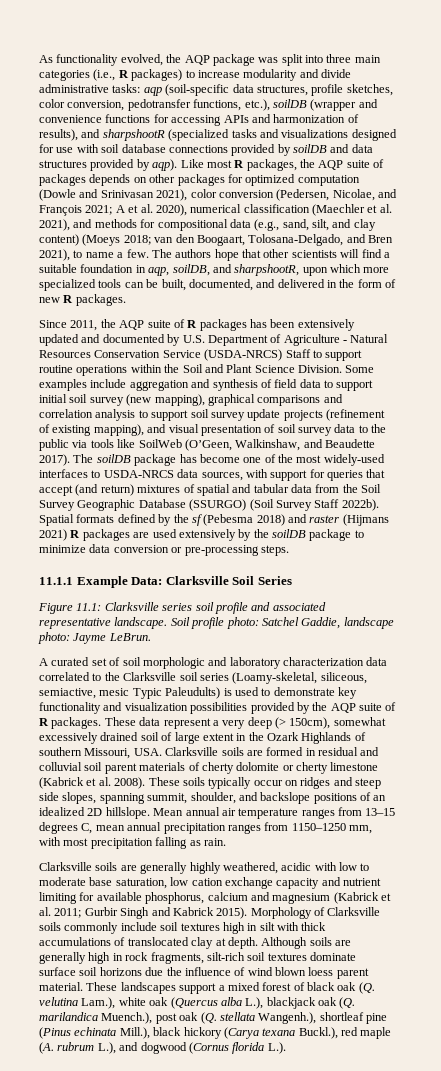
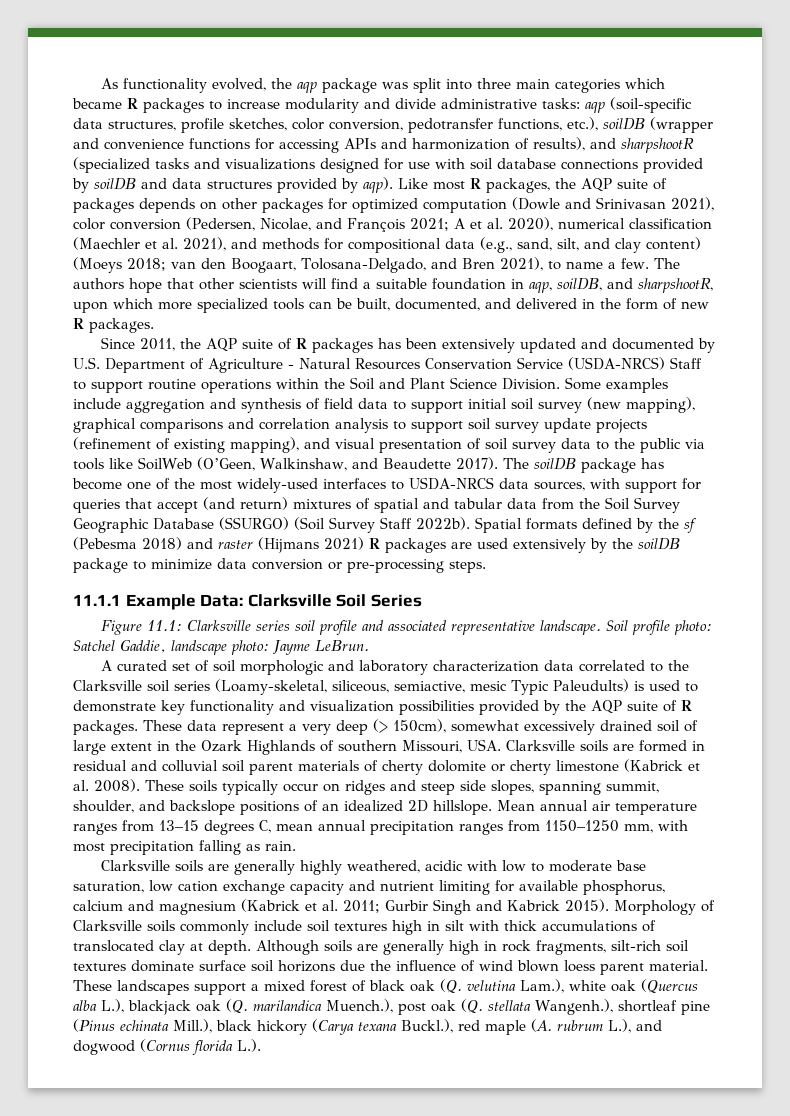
[184,55,210,65] AQP -> [297,82,318,93] aqp
[93,69,183,81] (i.e., R packages) -> [625,78,666,89] [72,98,204,113] which became R packages

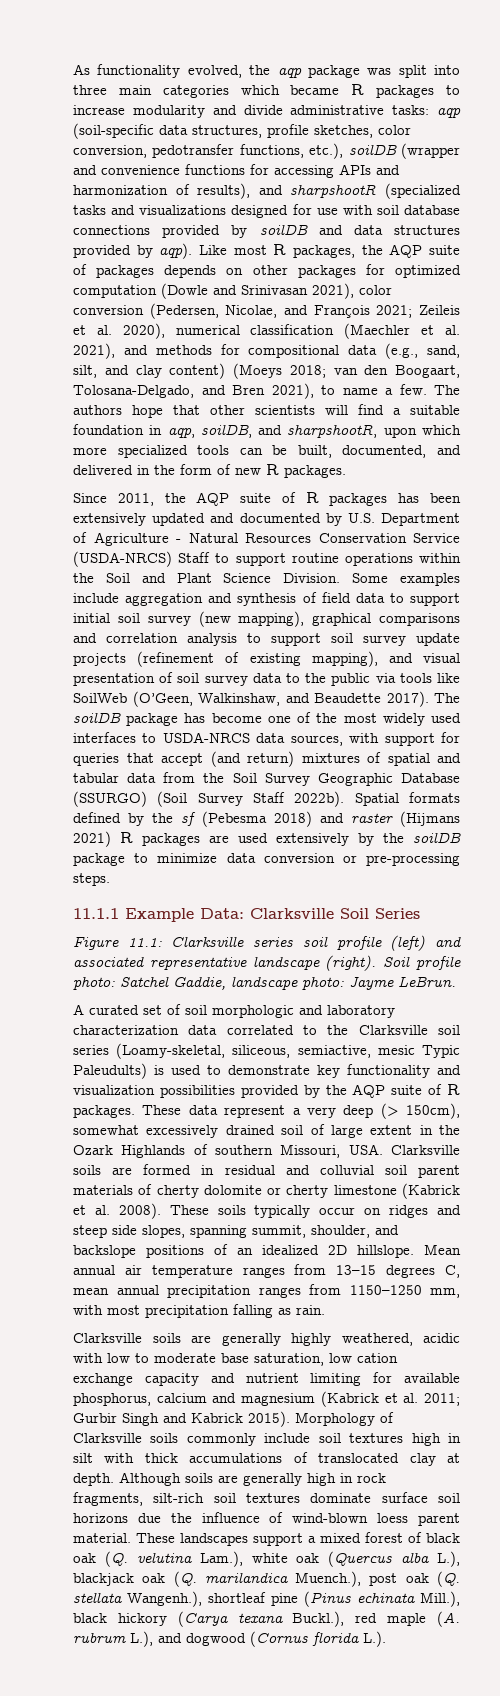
[454,218,465,229] A -> [419,305,460,315] Zeileis
[237,478,318,493] widely-used -> [382,713,462,726] widely used
(358, 627) none -> [390,935,426,951] (left)
[540,620,602,635] landscape. -> [252,955,377,971] landscape (right).
[479,960,559,972] wind blown -> [292,1513,369,1523] wind-blown

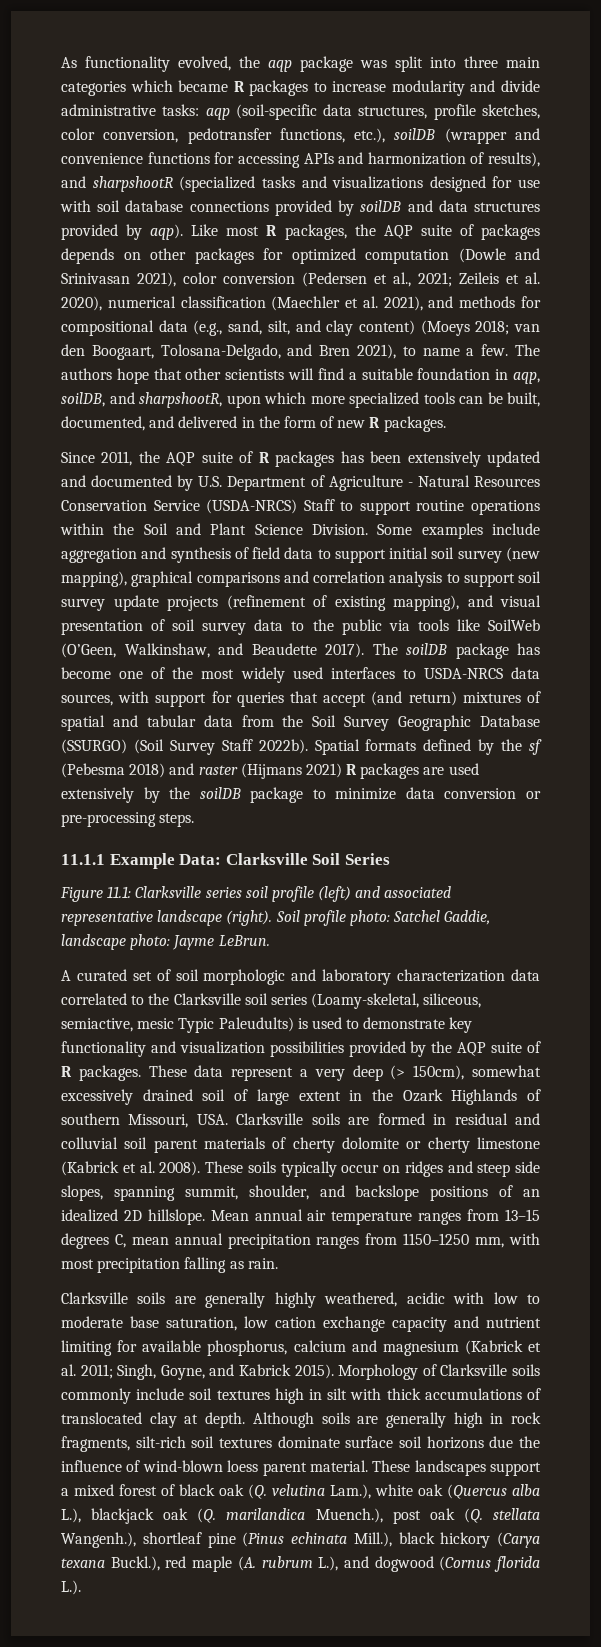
[149,303,370,319] (Pedersen, Nicolae, and François -> [302,272,411,287] (Pedersen et al.,
[73,1413,159,1426] Gurbir Singh -> [117,1364,205,1380] Singh, Goyne,

